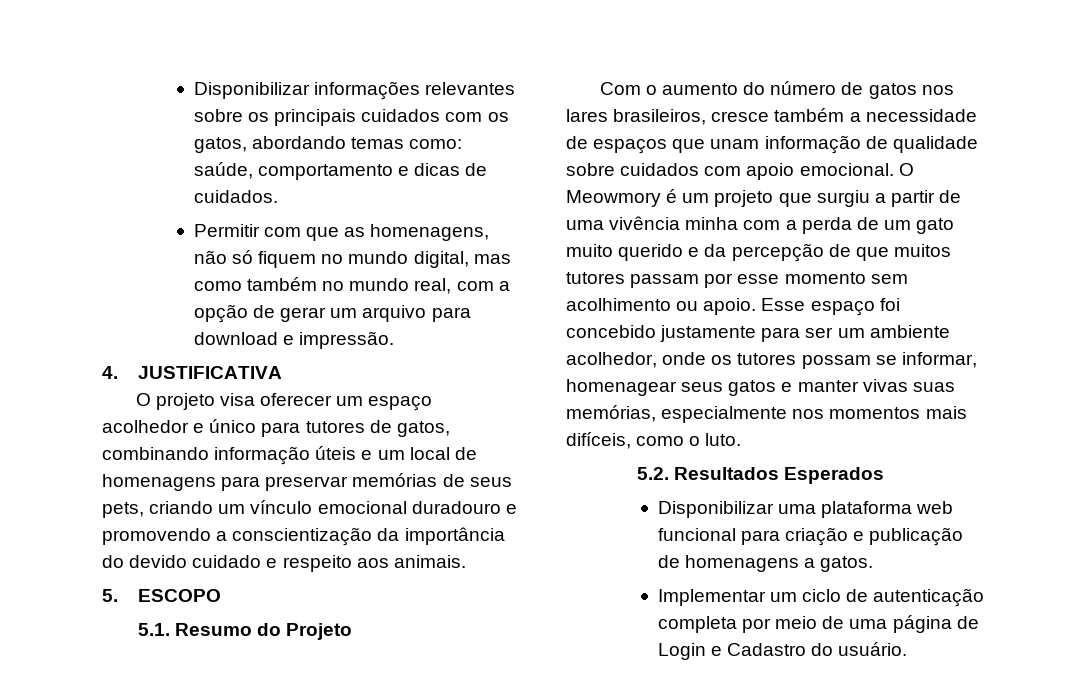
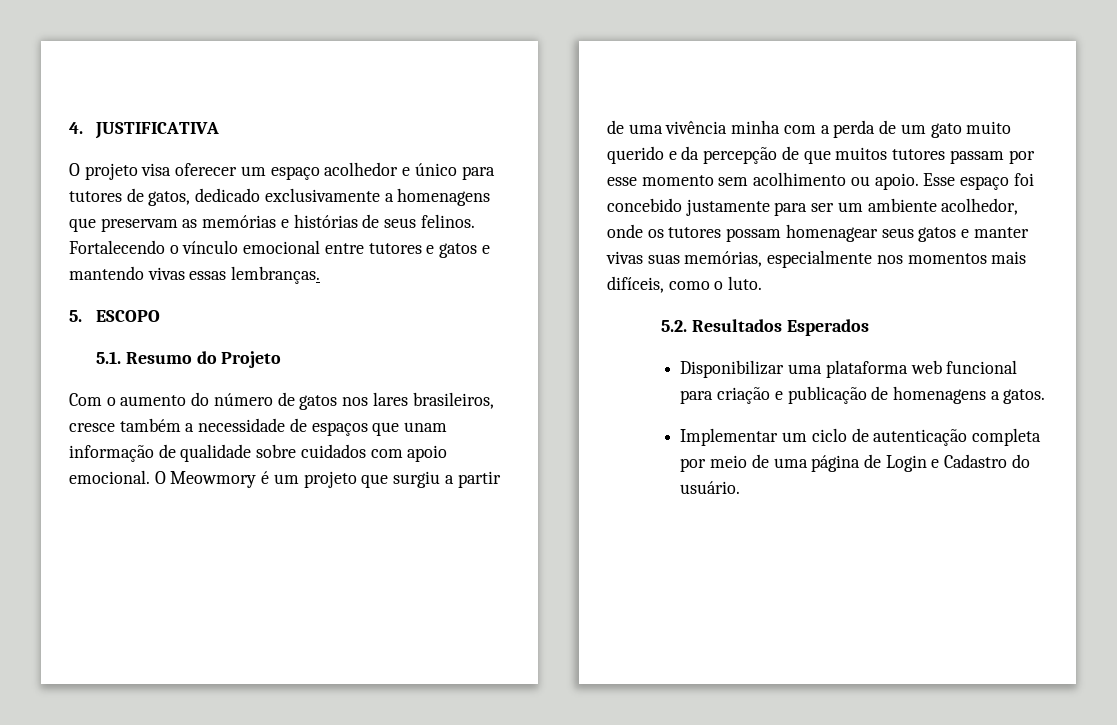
[193,81,516,100] [193,109,509,126] [193,136,463,153] [193,162,488,180] [193,190,278,203] [193,224,490,241] [193,250,511,268] [193,277,510,294] [193,304,471,323] [193,331,395,349] Disponibilizar informações relevantes sobre os principais cuidados com os gatos, abordando temas como: saúde, comportamento e dicas de cuidados. // Permitir com que as homenagens, não só fiquem no mundo digital, mas como também no mundo real, com a opção de gerar um arquivo para download e impressão. // -> (69, 128) none
[102,446,477,465] [102,473,512,491] [102,500,517,518] [102,527,505,546] [102,555,466,572] combinando informação úteis e um local de homenagens para preservar memórias de seus pets, criando um vínculo emocional duradouro e promovendo a conscientização da importância do devido cuidado e respeito aos animais. -> [195,188,491,206] [69,214,475,232] [69,240,490,258] [69,266,321,284] dedicado exclusivamente a homenagens que preservam as memórias e histórias de seus felinos. Fortalecendo o vínculo emocional entre tutores e gatos e mantendo vivas essas lembranças.
[875,352,977,368] se informar, -> (782, 235) none

